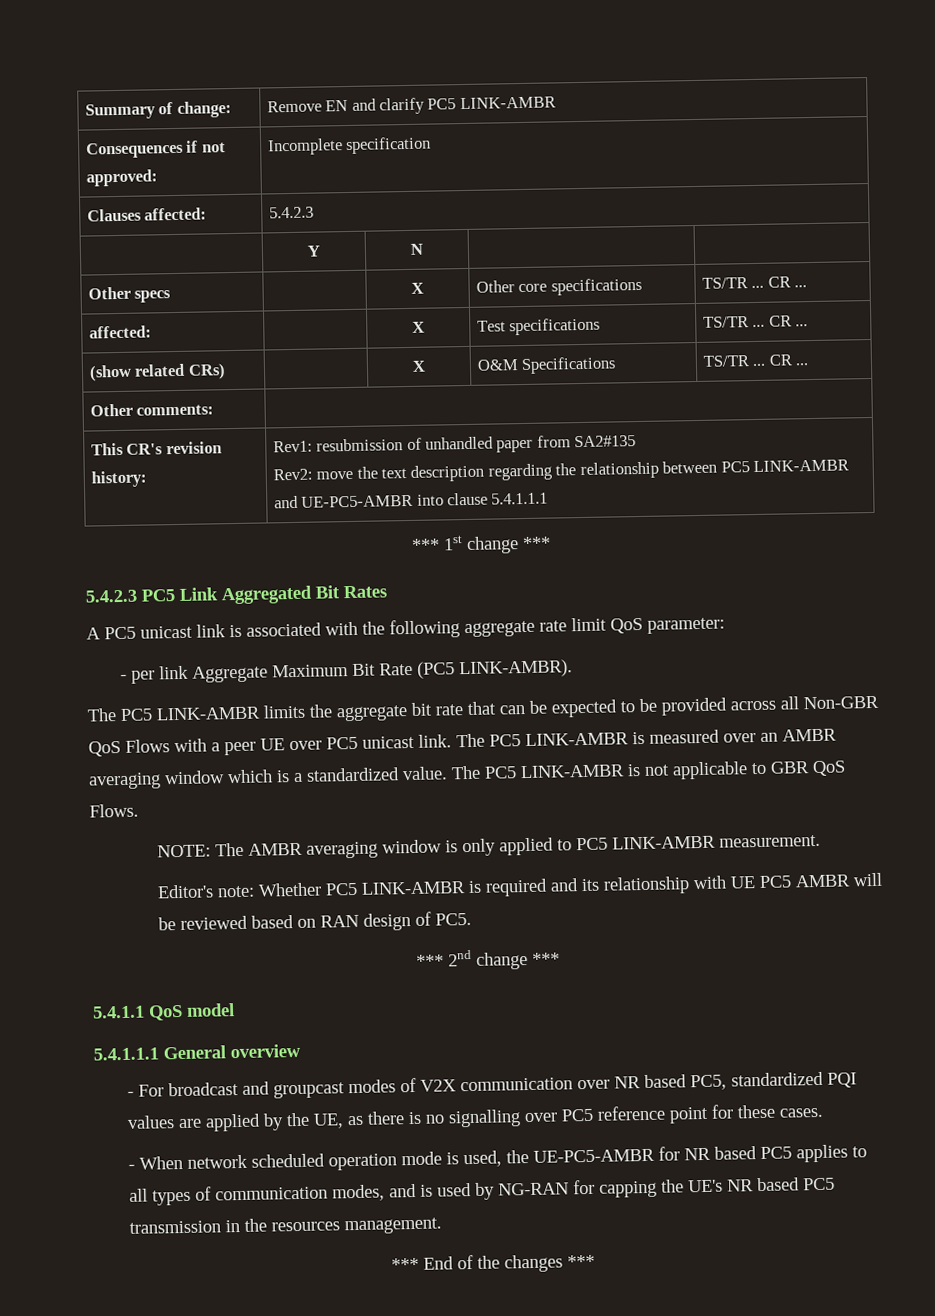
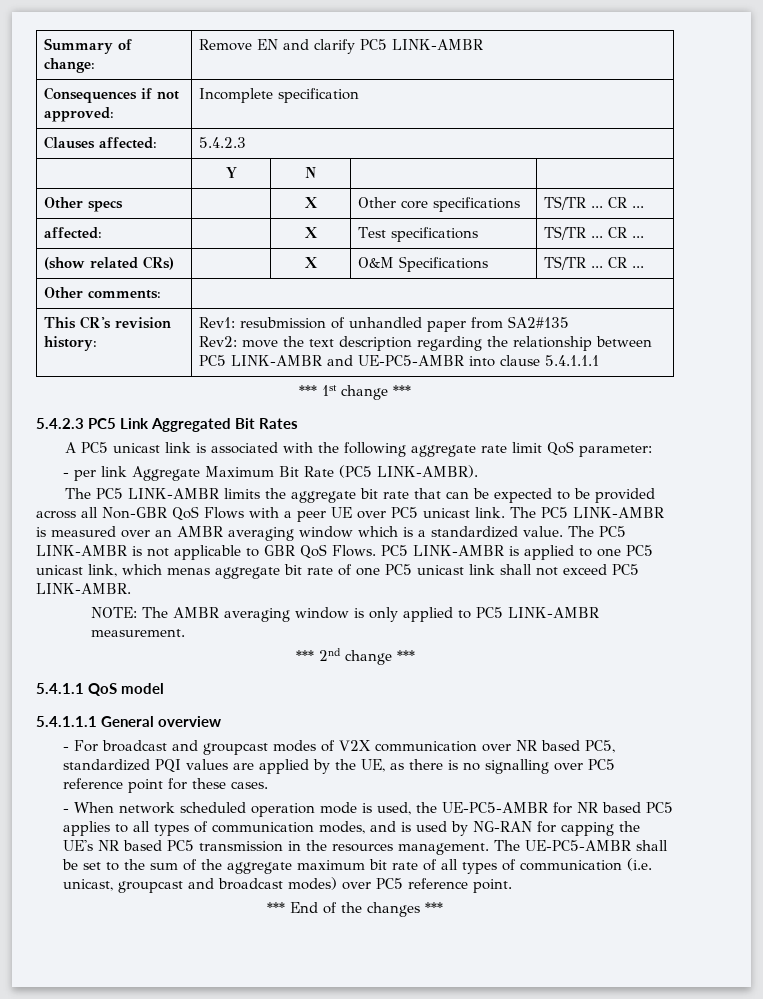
(139, 810) none -> [381,545,653,560] [36,564,639,579] [36,583,131,594] PC5 LINK-AMBR is applied to one PC5 unicast link, which menas aggregate bit rate of one PC5 unicast link shall not exceed PC5 LINK-AMBR.
[156,872,882,899] [157,911,472,931] // Editor's note: Whether PC5 LINK-AMBR is required and its relationship with UE PC5 AMBR will be reviewed based on RAN design of PC5. -> (185, 633) none
(443, 1226) none -> [494,840,669,851] [62,858,653,874] [63,877,513,893] The UE-PC5-AMBR shall be set to the sum of the aggregate maximum bit rate of all types of communication (i.e. unicast, groupcast and broadcast modes) over PC5 reference point.

